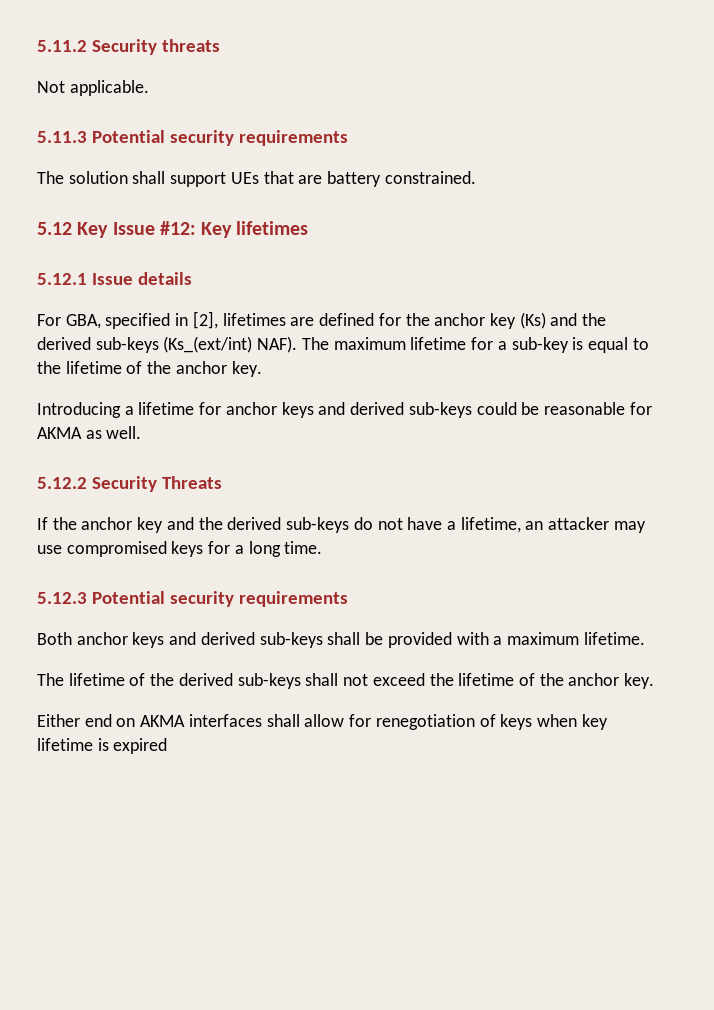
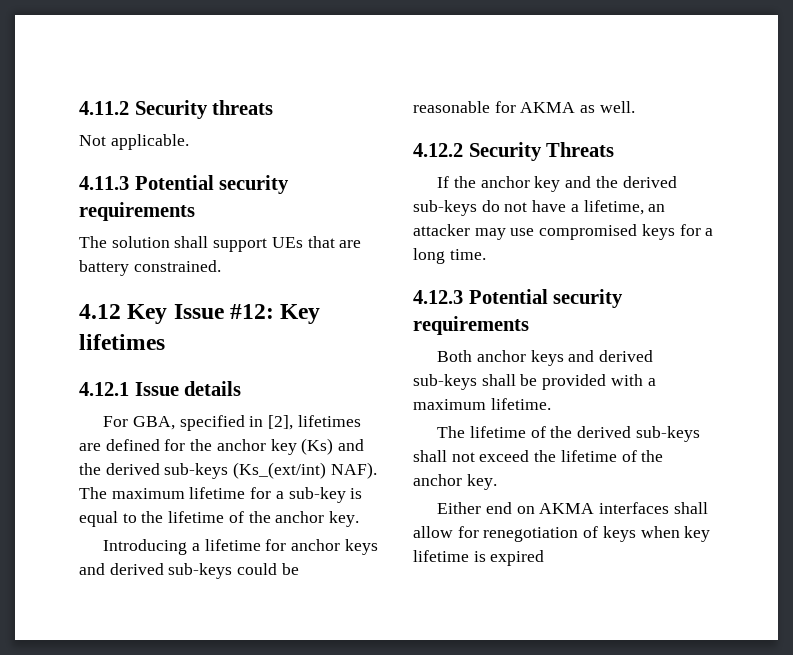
[37,40,87,52] 5.11.2 -> [79,101,129,115] 4.11.2
[37,131,87,143] 5.11.3 -> [79,176,129,190] 4.11.3
[37,222,72,235] 5.12 -> [79,304,121,319] 4.12
[37,273,87,285] 5.12.1 -> [79,382,129,396] 4.12.1
[37,477,87,489] 5.12.2 -> [413,143,463,157] 4.12.2
[37,592,87,604] 5.12.3 -> [413,290,463,304] 4.12.3

